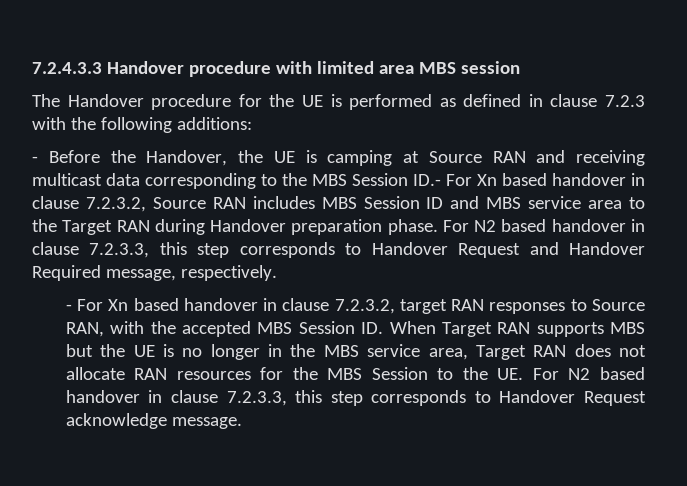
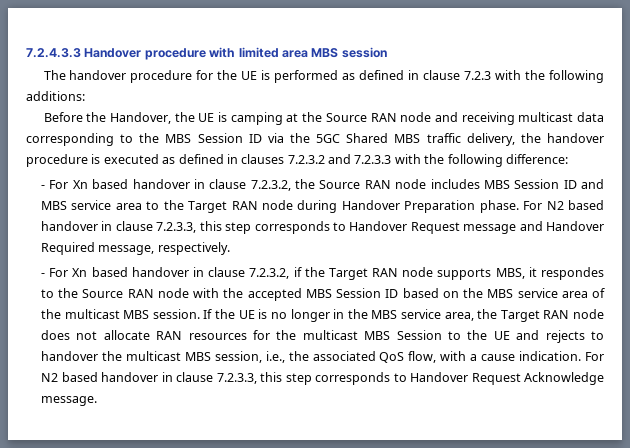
[67,94,144,107] Handover -> [69,70,127,80] handover
[32,156,38,163] - -> (85, 96) none
[428,151,526,163] Source RAN -> [302,112,432,122] the Source RAN node
[413,173,645,186] [32,196,246,212] ID.- For Xn based handover in clause 7.2.3.2, Source RAN -> [248,133,605,146] [26,154,568,167] [41,179,427,191] ID via the 5GC Shared MBS traffic delivery, the handover procedure is executed as defined in clauses 7.2.3.2 and 7.2.3.3 with the following difference: // - For Xn based handover in clause 7.2.3.2, the Source RAN node
(150, 226) none -> [262,200,294,210] node
[291,219,383,235] preparation -> [404,200,476,213] Preparation
(521, 250) none -> [463,224,517,234] message
[399,299,645,314] [65,322,104,337] target RAN responses to Source RAN, -> [293,267,604,280] [41,288,189,298] if the Target RAN node supports MBS, it respondes to the Source RAN node
[361,321,645,337] [65,344,93,357] ID. When Target RAN supports MBS but -> [385,288,605,298] [41,309,213,319] ID based on the MBS service area of the multicast MBS session. If
[475,345,567,360] Target RAN -> [477,309,604,322] the Target RAN node
(318, 373) none -> [302,330,358,340] multicast
[497,368,524,380] UE. -> [493,330,604,343] [41,351,582,363] UE and rejects to handover the multicast MBS session, i.e., the associated QoS flow, with a cause indication.
[65,413,167,429] acknowledge -> [524,372,605,385] Acknowledge

